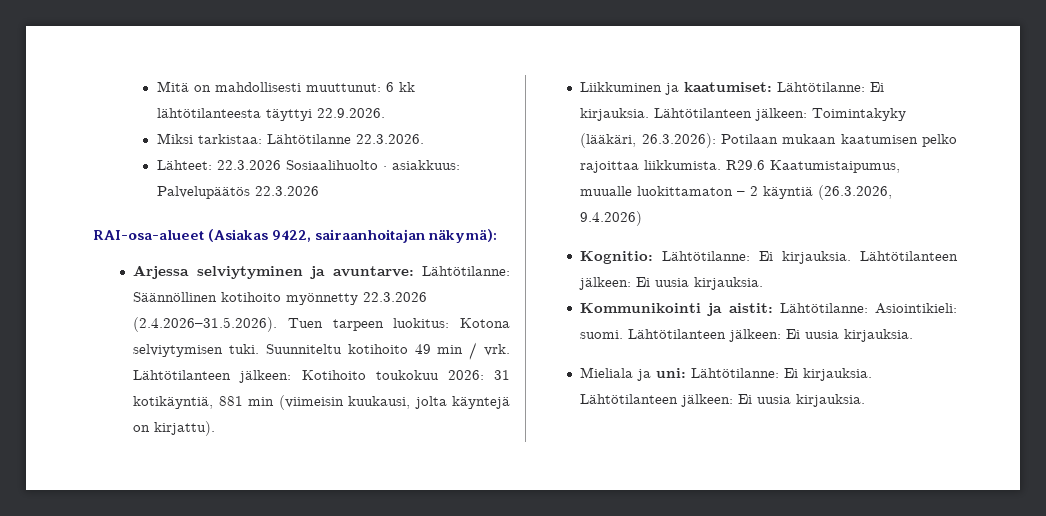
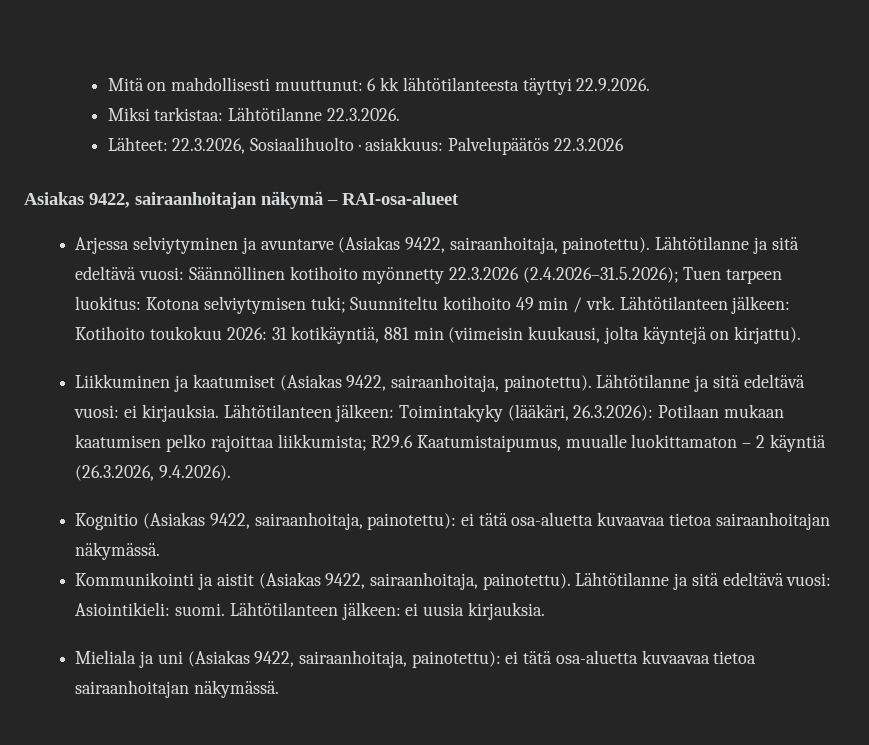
[216,160,281,170] 22.3.2026 -> [172,138,246,154] 22.3.2026,
[93,229,498,243] [133,265,510,279] RAI-osa-alueet (Asiakas 9422, sairaanhoitajan näkymä): // Arjessa selviytyminen ja avuntarve: Lähtötilanne: -> [24,191,459,209] [75,236,799,254] [75,266,185,280] Asiakas 9422, sairaanhoitajan näkymä – RAI-osa-alueet // Arjessa selviytyminen ja avuntarve (Asiakas 9422, sairaanhoitaja, painotettu). Lähtötilanne ja sitä edeltävä vuosi:
[133,317,278,332] (2.4.2026–31.5.2026). -> [522,267,679,283] (2.4.2026–31.5.2026);
[229,344,260,354] tuki. -> [310,296,346,313] tuki;
[684,82,885,92] kaatumiset: Lähtötilanne: Ei -> [192,374,805,392] [74,405,138,418] kaatumiset (Asiakas 9422, sairaanhoitaja, painotettu). Lähtötilanne ja sitä edeltävä vuosi: ei
[644,160,722,170] liikkumista. -> [277,434,367,451] liikkumista;
[580,211,643,226] [580,251,958,264] [579,277,764,290] [580,303,868,316] 9.4.2026) // Kognitio: Lähtötilanne: Ei kirjauksia. Lähtötilanteen jälkeen: Ei uusia kirjauksia. // Kommunikointi ja aistit: Lähtötilanne: -> [159,465,232,481] [75,512,830,530] [75,542,161,560] [75,572,832,590] 9.4.2026). // Kognitio (Asiakas 9422, sairaanhoitaja, painotettu): ei tätä osa-aluetta kuvaavaa tietoa sairaanhoitajan näkymässä. // Kommunikointi ja aistit (Asiakas 9422, sairaanhoitaja, painotettu). Lähtötilanne ja sitä edeltävä vuosi:
[786,329,801,339] Ei -> [405,603,419,616] ei
[656,368,873,381] [580,394,866,407] uni: Lähtötilanne: Ei kirjauksia. Lähtötilanteen jälkeen: Ei uusia kirjauksia. -> [157,650,757,668] [75,680,280,698] uni (Asiakas 9422, sairaanhoitaja, painotettu): ei tätä osa-aluetta kuvaavaa tietoa sairaanhoitajan näkymässä.

